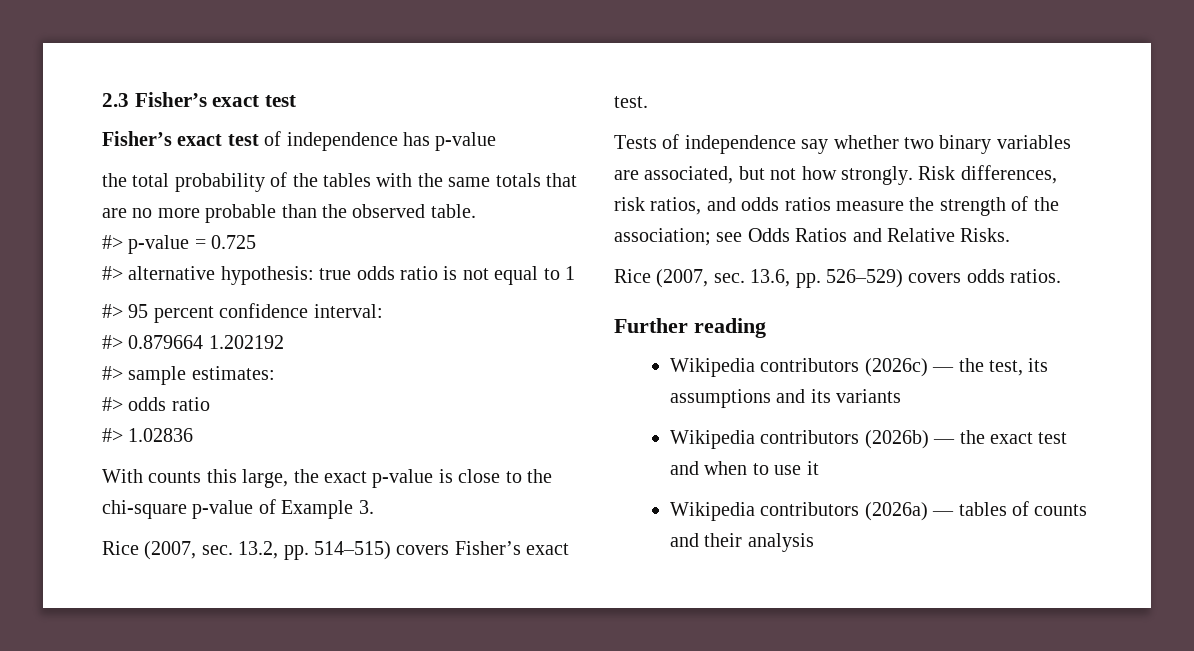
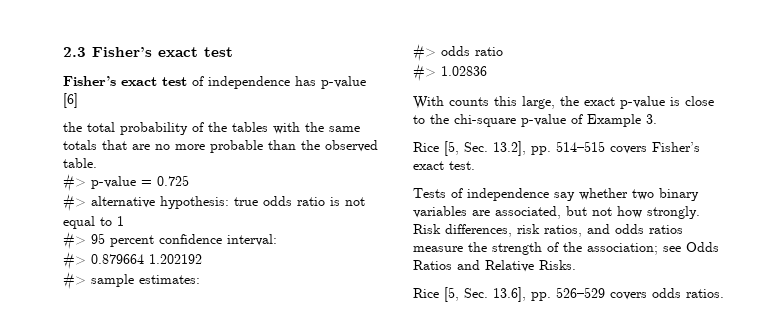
(497, 141) none -> [63,93,78,108] [6]
[144,541,391,560] (2007, sec. 13.2, pp. 514–515) -> [444,141,605,156] [5, Sec. 13.2], pp. 514–515
[656,269,1062,288] [614,318,766,338] [669,358,1049,377] [669,389,902,408] [669,430,1068,449] [669,461,819,475] [669,501,1088,521] [669,533,814,552] (2007, sec. 13.6, pp. 526–529) covers odds ratios. // Further reading // Wikipedia contributors (2026c) — the test, its assumptions and its variants // Wikipedia contributors (2026b) — the exact test and when to use it // Wikipedia contributors (2026a) — tables of counts and their analysis -> [444,287,724,302] [5, Sec. 13.6], pp. 526–529 covers odds ratios.

